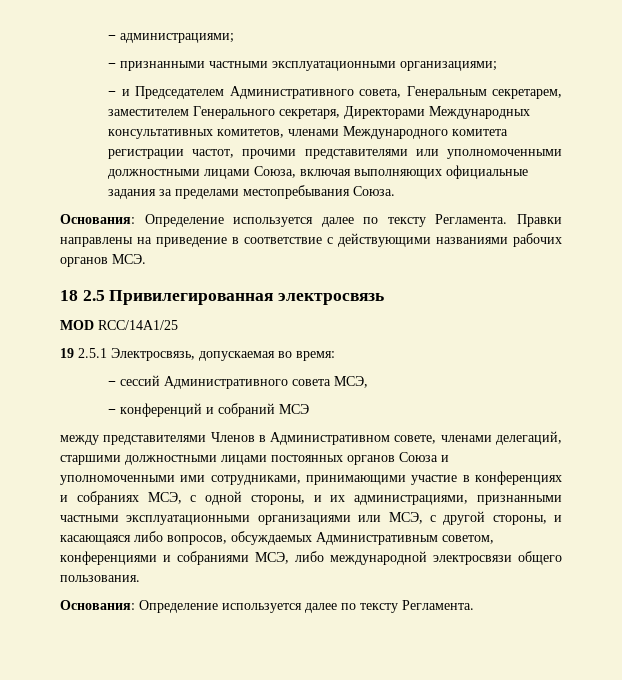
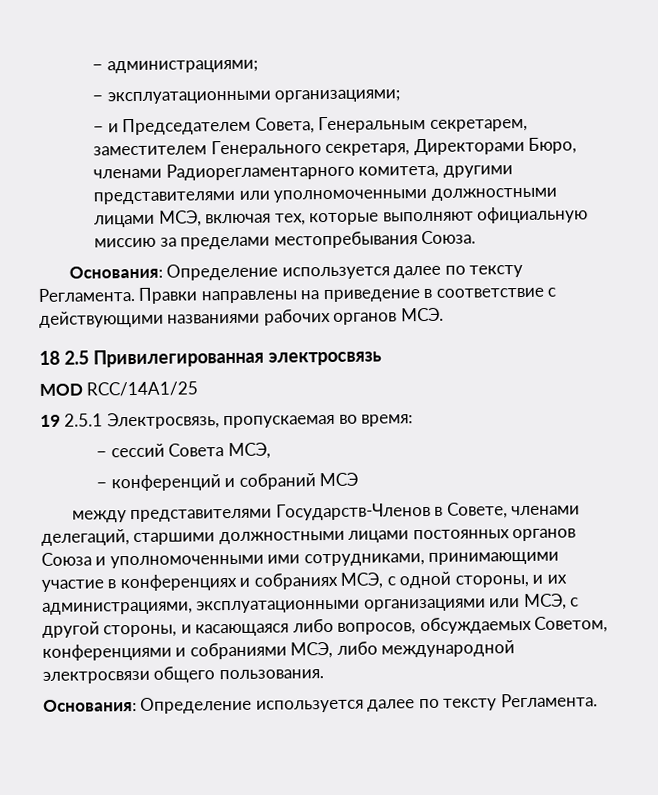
[119,61,268,71] признанными частными -> (104, 98) none
[229,86,401,99] Административного совета, -> [254,117,315,134] Совета,
[428,106,530,119] [107,126,508,139] [107,149,297,159] Международных консультативных комитетов, членами Международного комитета регистрации частот, прочими -> [528,137,578,154] [93,162,513,181] Бюро, членами Радиорегламентарного комитета, другими
[253,165,528,179] [107,189,156,199] Союза, включая выполняющих официальные задания -> [158,206,589,227] [94,237,157,248] МСЭ, включая тех, которые выполняют официальную миссию
[199,351,275,361] допускаемая -> [223,414,336,429] пропускаемая
[163,376,331,389] Административного совета -> [168,443,225,457] Совета
[210,432,437,445] Членов в Административном совете, -> [275,502,508,521] Государств-Членов в Совете,
[476,495,562,505] [60,515,119,522] признанными частными -> (193, 608) none
[316,532,494,545] Административным советом, -> [534,616,609,633] Советом,

